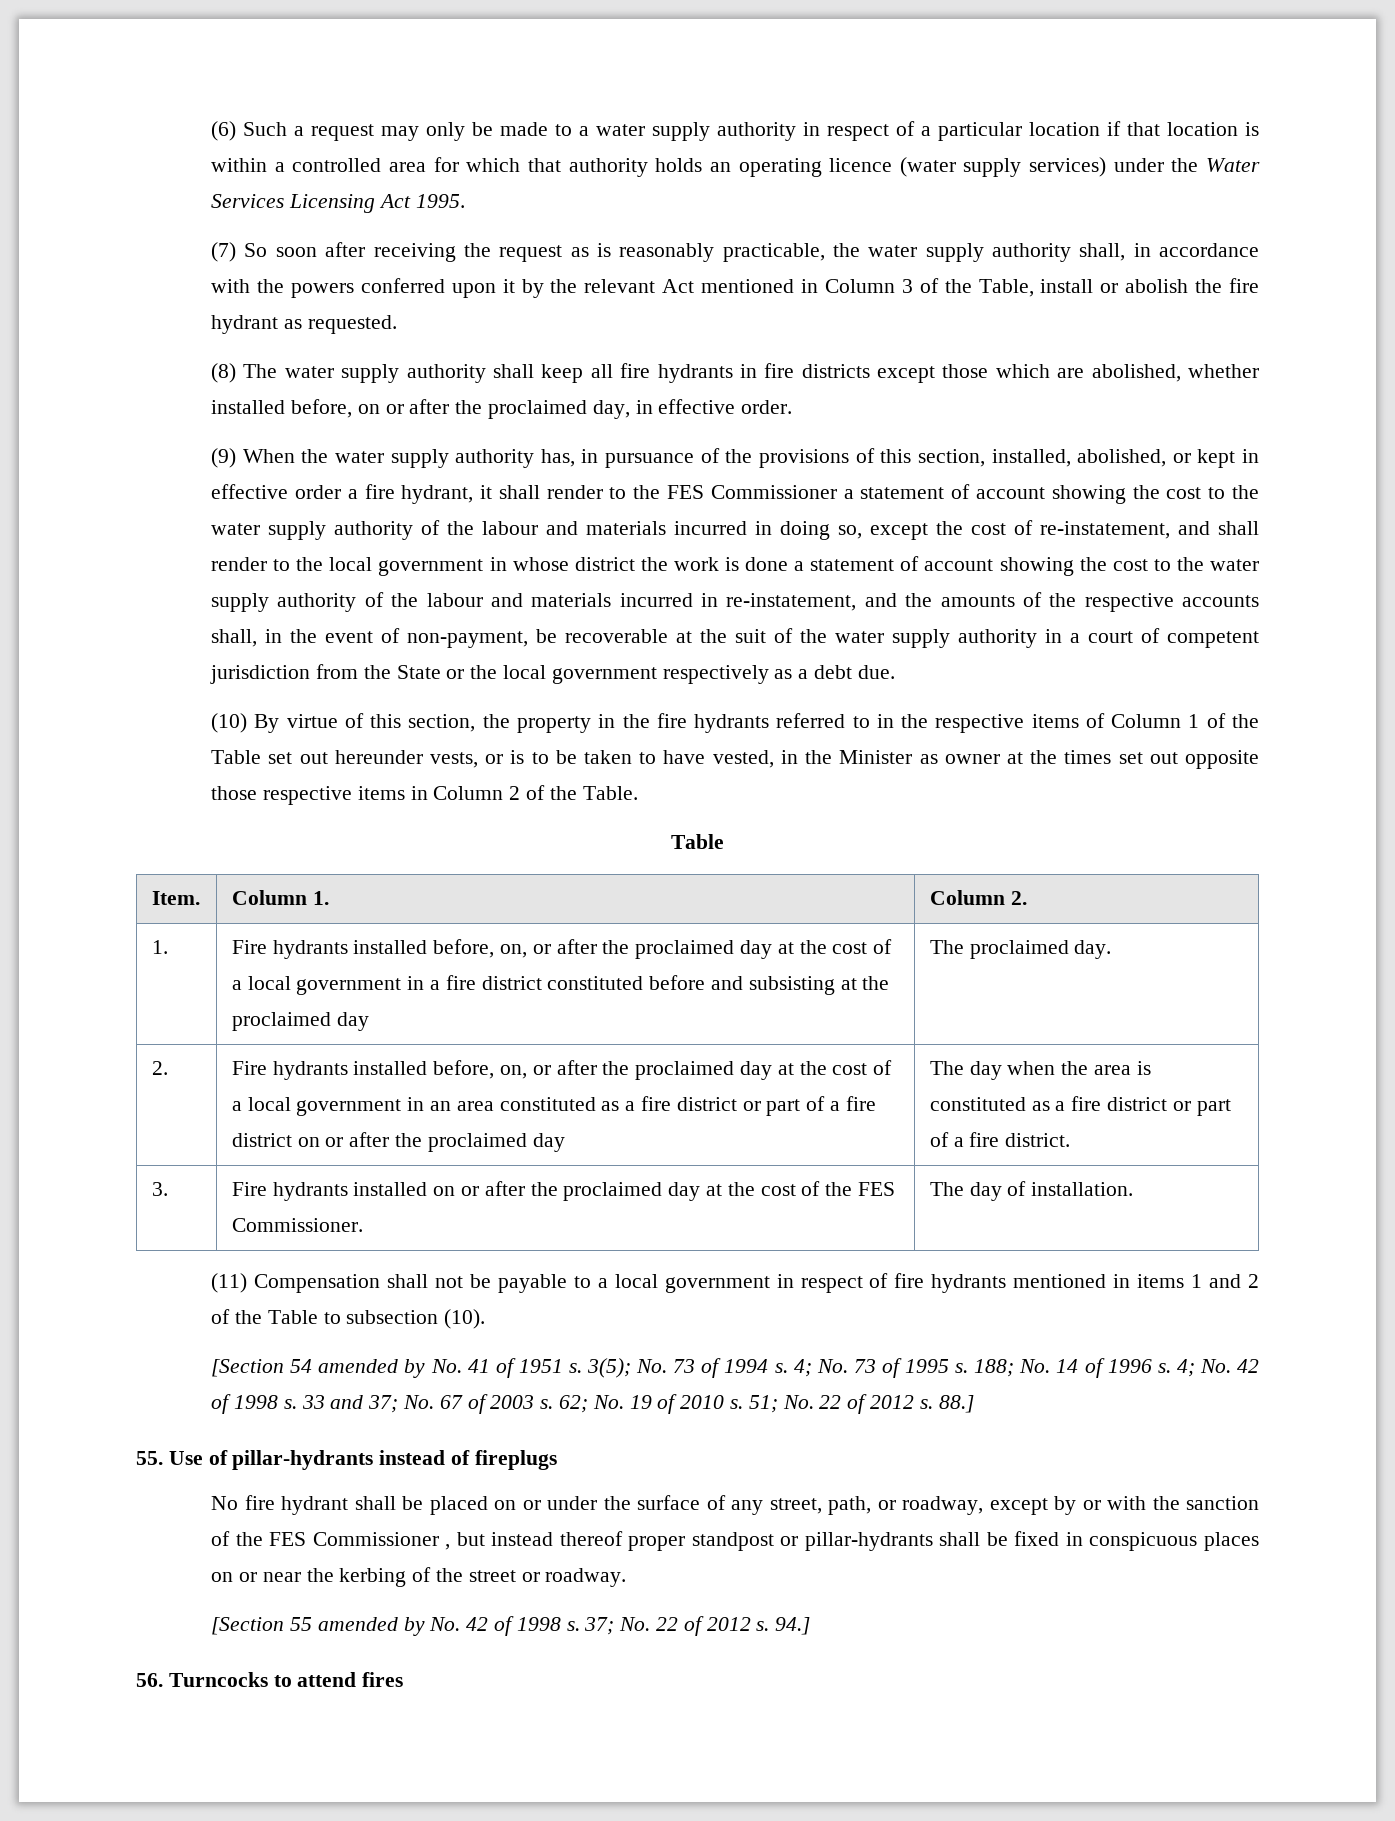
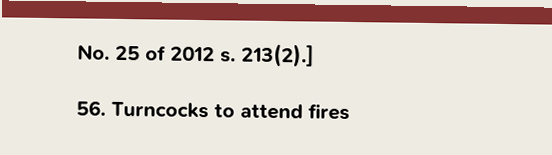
[211,121,1259,141] [211,157,1260,177] [211,194,465,213] [211,242,1259,262] [211,278,1260,298] [211,315,397,334] [211,363,1260,383] [211,399,793,419] [211,448,1259,468] [211,484,1259,504] [211,520,1259,540] [211,556,1259,576] [211,592,1260,612] [211,628,1259,648] [210,664,895,684] [211,713,1259,733] [211,750,1260,769] [211,785,638,805] [671,834,724,849] [151,891,200,905] [231,890,329,905] [929,890,1027,905] [151,940,168,954] [231,939,893,959] [231,975,890,995] [231,1012,369,1031] [929,940,1112,959] [151,1061,168,1075] [231,1060,893,1080] [231,1096,876,1116] [231,1132,565,1152] [929,1061,1151,1080] [929,1096,1231,1116] [929,1132,1071,1147] [151,1182,168,1196] [231,1181,896,1201] [231,1218,363,1232] [929,1181,1134,1201] [211,1273,1259,1293] [211,1309,486,1329] [211,1358,1260,1378] [211,1394,974,1414] [136,1450,557,1470] [211,1495,1260,1515] [211,1531,1260,1551] [211,1567,627,1587] [211,1616,811,1636] (6) Such a request may only be made to a water supply authority in respect of a particular location if that location is within a controlled area for which that authority holds an operating licence (water supply services) under the Water Services Licensing Act 1995. // (7) So soon after receiving the request as is reasonably practicable, the water supply authority shall, in accordance with the powers conferred upon it by the relevant Act mentioned in Column 3 of the Table, install or abolish the fire hydrant as requested. // (8) The water supply authority shall keep all fire hydrants in fire districts except those which are abolished, whether installed before, on or after the proclaimed day, in effective order. // (9) When the water supply authority has, in pursuance of the provisions of this section, installed, abolished, or kept in effective order a fire hydrant, it shall render to the FES Commissioner a statement of account showing the cost to the water supply authority of the labour and materials incurred in doing so, except the cost of re-instatement, and shall render to the local government in whose district the work is done a statement of account showing the cost to the water supply authority of the labour and materials incurred in re-instatement, and the amounts of the respective accounts shall, in the event of non-payment, be recoverable at the suit of the water supply authority in a court of competent jurisdiction from the State or the local government respectively as a debt due. // (10) By virtue of this section, the property in the fire hydrants referred to in the respective items of Column 1 of the Table set out hereunder vests, or is to be taken to have vested, in the Minister as owner at the times set out opposite those respective items in Column 2 of the Table. // Table // Item. | Column 1. | Column 2. // 1. | Fire hydrants installed before, on, or after the proclaimed day at the cost of a local government in a fire district constituted before and subsisting at the proclaimed day | The proclaimed day. // 2. | Fire hydrants installed before, on, or after the proclaimed day at the cost of a local government in an area constituted as a fire district or part of a fire district on or after the proclaimed day | The day when the area is constituted as a fire district or part of a fire district. // 3. | Fire hydrants installed on or after the proclaimed day at the cost of the FES Commissioner. | The day of installation. // (11) Compensation shall not be payable to a local government in respect of fire hydrants mentioned in items 1 and 2 of the Table to subsection (10). // [Section 54 amended by No. 41 of 1951 s. 3(5); No. 73 of 1994 s. 4; No. 73 of 1995 s. 188; No. 14 of 1996 s. 4; No. 42 of 1998 s. 33 and 37; No. 67 of 2003 s. 62; No. 19 of 2010 s. 51; No. 22 of 2012 s. 88.] // 55. Use of pillar-hydrants instead of fireplugs // No fire hydrant shall be placed on or under the surface of any street, path, or roadway, except by or with the sanction of the FES Commissioner , but instead thereof proper standpost or pillar-hydrants shall be fixed in conspicuous places on or near the kerbing of the street or roadway. // [Section 55 amended by No. 42 of 1998 s. 37; No. 22 of 2012 s. 94.] -> [77,43,314,68] No. 25 of 2012 s. 213(2).]

